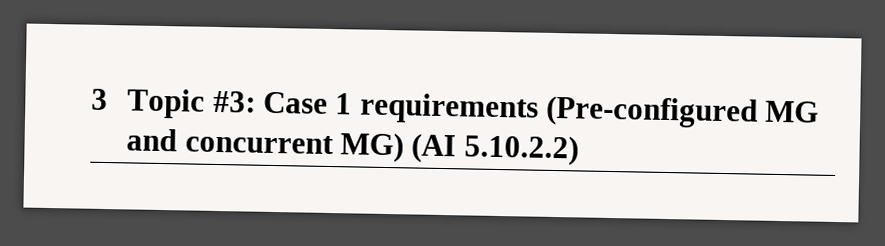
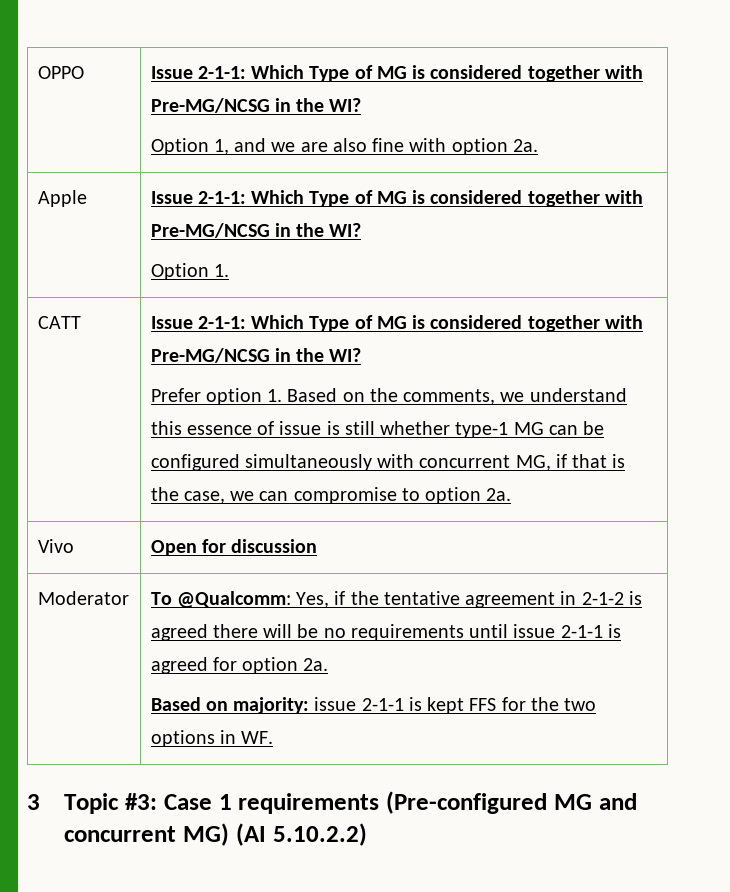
(91, 99) none -> [37,66,84,79] [150,65,644,82] [150,98,362,113] [150,138,539,155] [37,190,87,207] [150,190,644,207] [150,223,362,238] [150,263,229,280] [37,316,81,329] [150,315,644,332] [150,348,362,363] [150,388,627,405] [150,421,605,438] [150,454,626,471] [150,487,512,504] [37,539,74,553] [150,539,318,556] [37,591,129,605] [150,591,643,608] [150,624,622,641] [150,657,329,674] [150,697,597,714] [150,730,274,747] OPPO | Issue 2-1-1: Which Type of MG is considered together with Pre-MG/NCSG in the WI? // Option 1, and we are also fine with option 2a. // Apple | Issue 2-1-1: Which Type of MG is considered together with Pre-MG/NCSG in the WI? // Option 1. // CATT | Issue 2-1-1: Which Type of MG is considered together with Pre-MG/NCSG in the WI? // Prefer option 1. Based on the comments, we understand this essence of issue is still whether type-1 MG can be configured simultaneously with concurrent MG, if that is the case, we can compromise to option 2a. // Vivo | Open for discussion // Moderator | To @Qualcomm: Yes, if the tentative agreement in 2-1-2 is agreed there will be no requirements until issue 2-1-1 is agreed for option 2a. // Based on majority: issue 2-1-1 is kept FFS for the two options in WF. //

